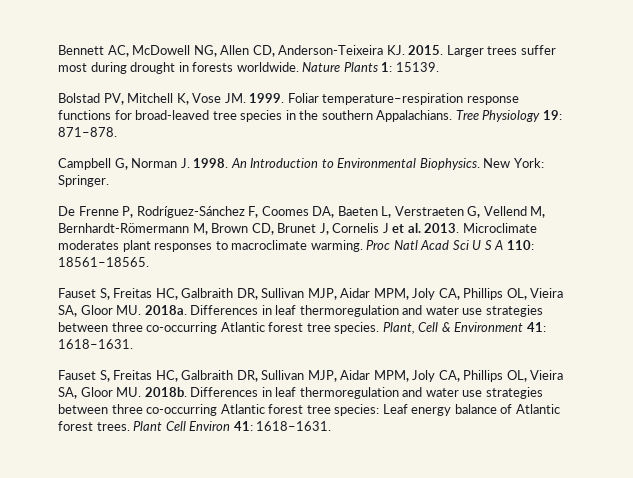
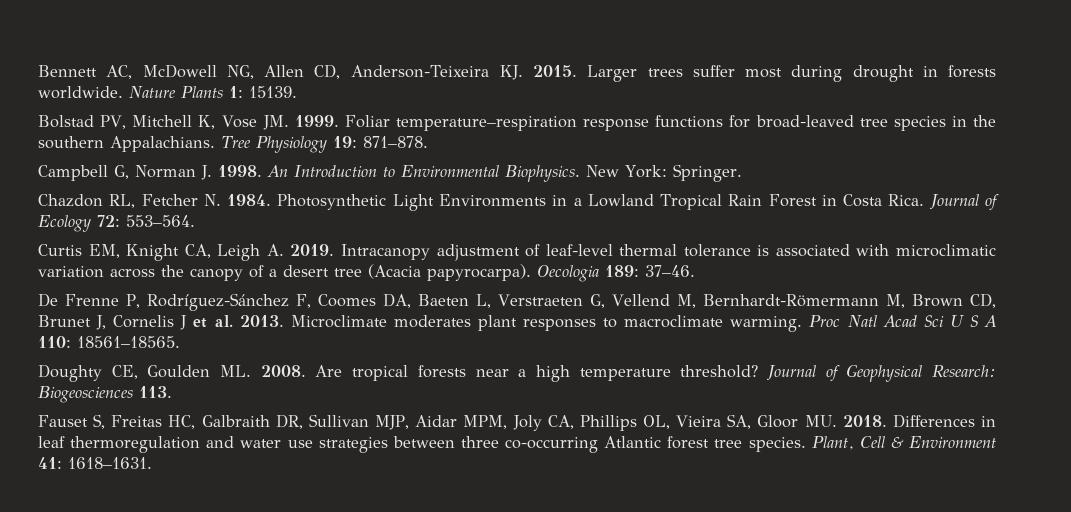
(109, 181) none -> [38,194,1000,211] [38,215,195,232] [38,244,996,261] [38,264,695,282] // Chazdon RL, Fetcher N. 1984. Photosynthetic Light Environments in a Lowland Tropical Rain Forest in Costa Rica. Journal of Ecology 72: 553–564. // Curtis EM, Knight CA, Leigh A. 2019. Intracanopy adjustment of leaf-level thermal tolerance is associated with microclimatic variation across the canopy of a desert tree (Acacia papyrocarpa). Oecologia 189: 37–46.
(149, 262) none -> [38,364,996,382] [38,386,172,403] // Doughty CE, Goulden ML. 2008. Are tropical forests near a high temperature threshold? Journal of Geophysical Research: Biogeosciences 113.
[144,305,187,315] 2018a. -> [842,415,887,427] 2018.
[58,370,564,382] [58,387,543,399] [58,404,560,416] [58,421,332,431] // Fauset S, Freitas HC, Galbraith DR, Sullivan MJP, Aidar MPM, Joly CA, Phillips OL, Vieira SA, Gloor MU. 2018b. Differences in leaf thermoregulation and water use strategies between three co-occurring Atlantic forest tree species: Leaf energy balance of Atlantic forest trees. Plant Cell Environ 41: 1618–1631. -> (152, 463) none

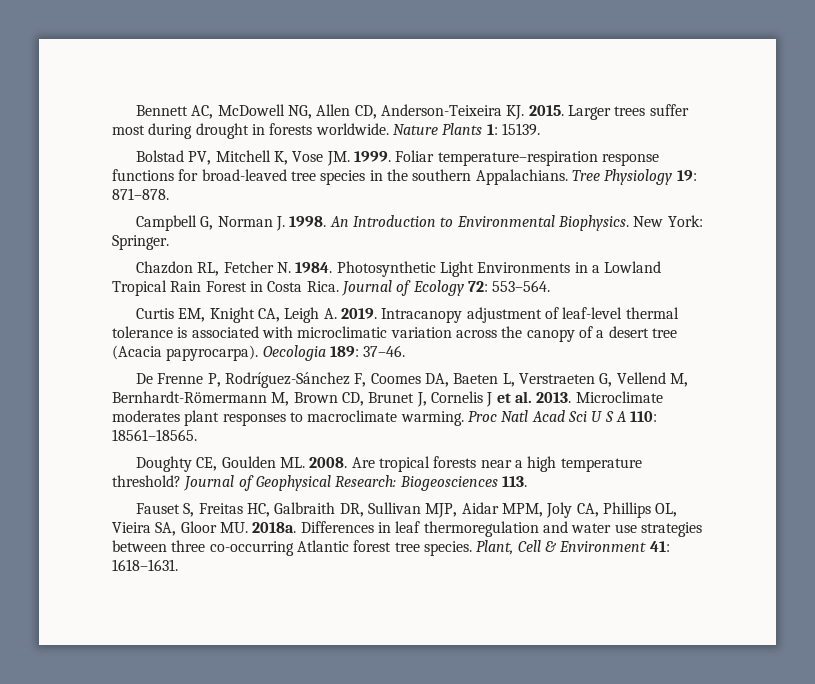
[842,415,887,427] 2018. -> [252,522,297,533] 2018a.

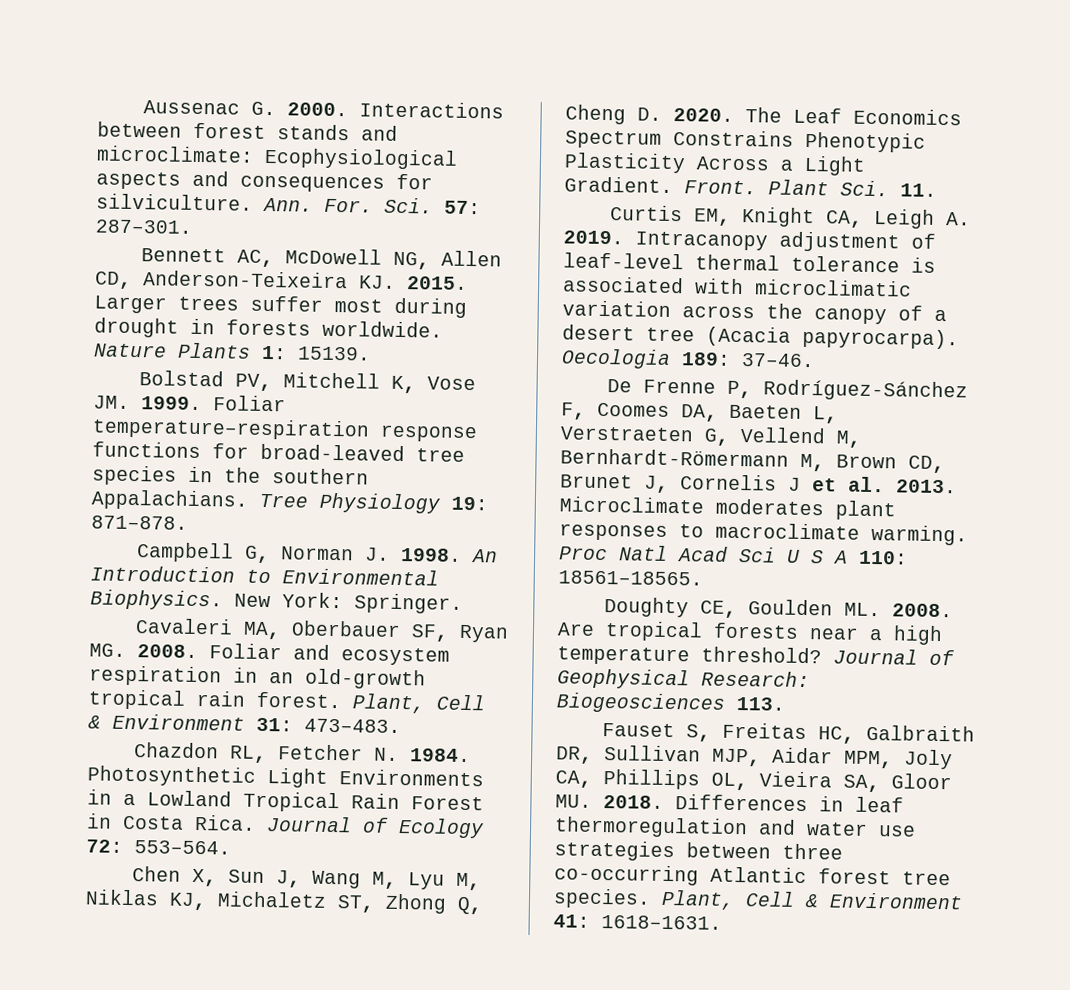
(135, 110) none -> [142,100,504,119] [97,121,398,141] [96,145,458,170] [96,170,433,193] [96,193,481,215] [95,219,193,234] Aussenac G. 2000. Interactions between forest stands and microclimate: Ecophysiological aspects and consequences for silviculture. Ann. For. Sci. 57: 287–301. //
(169, 242) none -> [134,618,509,643] [89,643,450,666] [89,665,426,690] [88,689,486,714] [87,713,401,734] // Cavaleri MA, Oberbauer SF, Ryan MG. 2008. Foliar and ecosystem respiration in an old-growth tropical rain forest. Plant, Cell & Environment 31: 473–483.
(551, 286) none -> [131,866,481,891] [85,889,483,915] [565,104,962,126] [565,130,926,153] [564,152,866,176] [564,176,937,197] // Chen X, Sun J, Wang M, Lyu M, Niklas KJ, Michaletz ST, Zhong Q, Cheng D. 2020. The Leaf Economics Spectrum Constrains Phenotypic Plasticity Across a Light Gradient. Front. Plant Sci. 11.
[252,522,297,533] 2018a. -> [603,795,664,809] 2018.

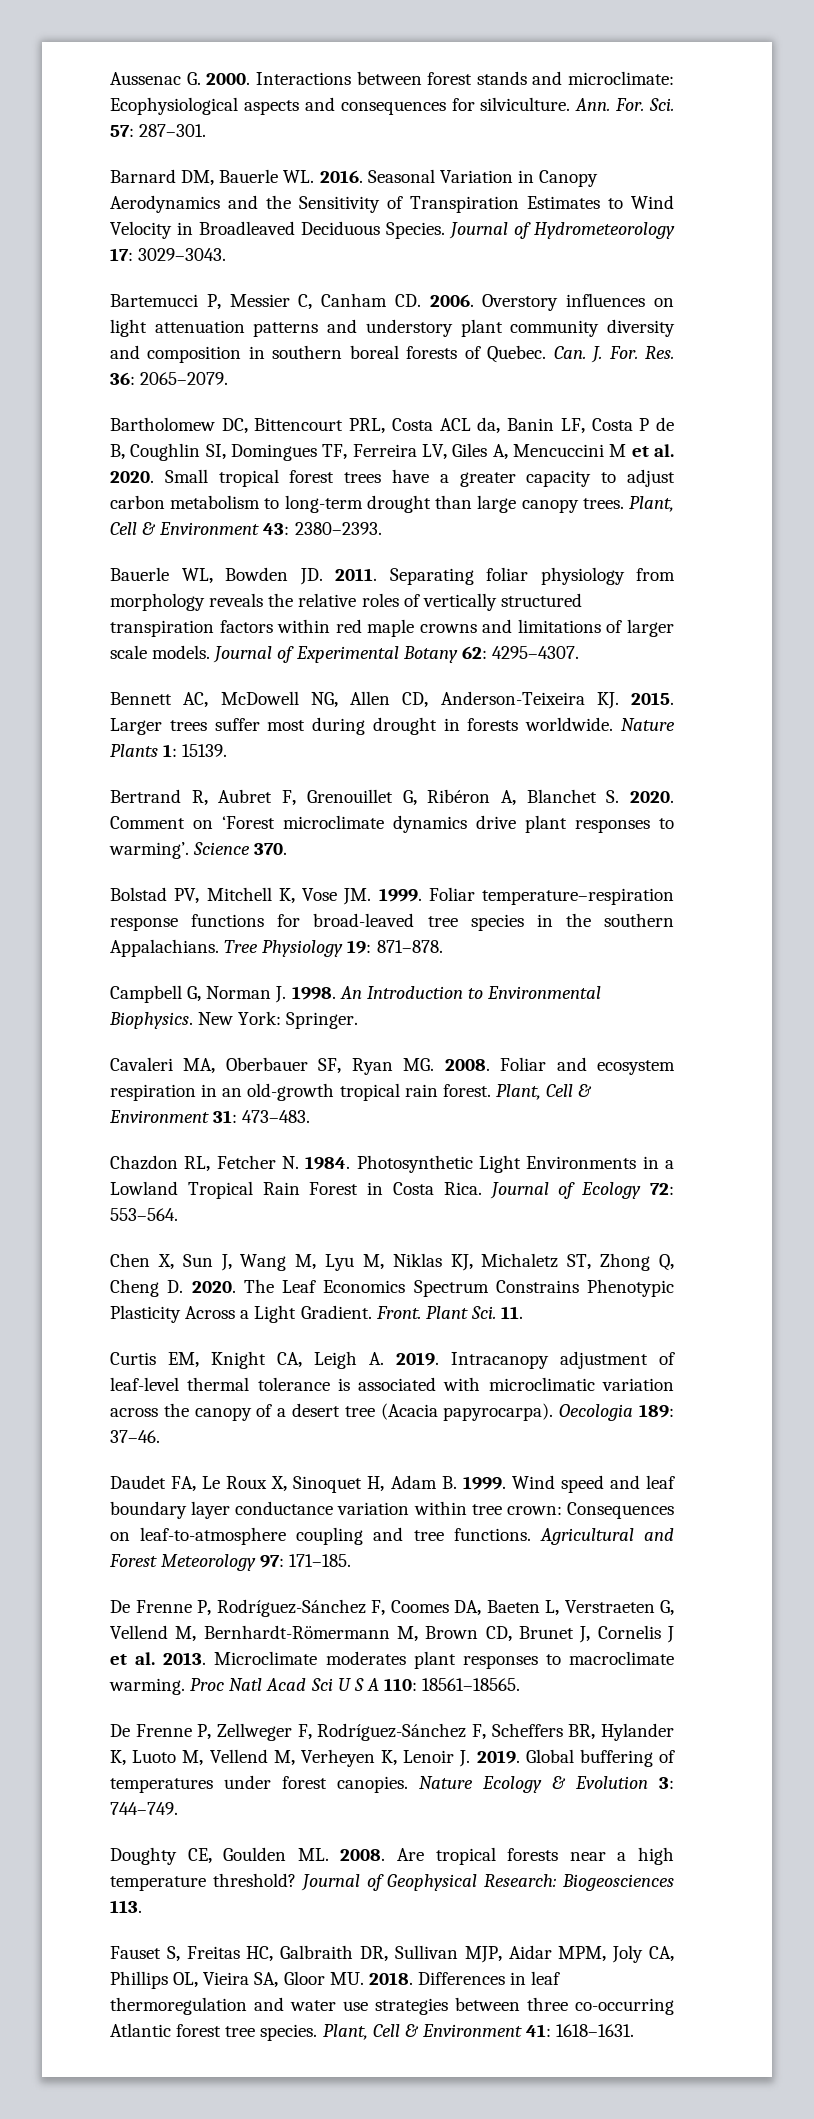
(193, 226) none -> [110,169,599,187] [110,195,674,213] [110,221,675,239] [110,248,227,261] [110,293,674,311] [110,319,675,337] [110,345,674,363] [110,372,229,385] [110,417,675,434] [110,443,674,461] [110,469,676,487] [110,495,674,513] [110,522,382,535] [110,567,675,585] [110,593,582,611] [110,619,674,637] [110,645,579,663] // Barnard DM, Bauerle WL. 2016. Seasonal Variation in Canopy Aerodynamics and the Sensitivity of Transpiration Estimates to Wind Velocity in Broadleaved Deciduous Species. Journal of Hydrometeorology 17: 3029–3043. // Bartemucci P, Messier C, Canham CD. 2006. Overstory influences on light attenuation patterns and understory plant community diversity and composition in southern boreal forests of Quebec. Can. J. For. Res. 36: 2065–2079. // Bartholomew DC, Bittencourt PRL, Costa ACL da, Banin LF, Costa P de B, Coughlin SI, Domingues TF, Ferreira LV, Giles A, Mencuccini M et al. 2020. Small tropical forest trees have a greater capacity to adjust carbon metabolism to long-term drought than large canopy trees. Plant, Cell & Environment 43: 2380–2393. // Bauerle WL, Bowden JD. 2011. Separating foliar physiology from morphology reveals the relative roles of vertically structured transpiration factors within red maple crowns and limitations of larger scale models. Journal of Experimental Botany 62: 4295–4307.
(371, 353) none -> [110,789,674,806] [110,815,674,833] [109,842,288,859] // Bertrand R, Aubret F, Grenouillet G, Ribéron A, Blanchet S. 2020. Comment on ‘Forest microclimate dynamics drive plant responses to warming’. Science 370.
(815, 360) none -> [110,1475,675,1493] [110,1501,675,1519] [110,1527,674,1545] [109,1554,352,1571] // Daudet FA, Le Roux X, Sinoquet H, Adam B. 1999. Wind speed and leaf boundary layer conductance variation within tree crown: Consequences on leaf-to-atmosphere coupling and tree functions. Agricultural and Forest Meteorology 97: 171–185.
(703, 578) none -> [110,1723,675,1741] [110,1749,675,1767] [110,1775,674,1793] [110,1802,178,1815] // De Frenne P, Zellweger F, Rodríguez-Sánchez F, Scheffers BR, Hylander K, Luoto M, Vellend M, Verheyen K, Lenoir J. 2019. Global buffering of temperatures under forest canopies. Nature Ecology & Evolution 3: 744–749.

